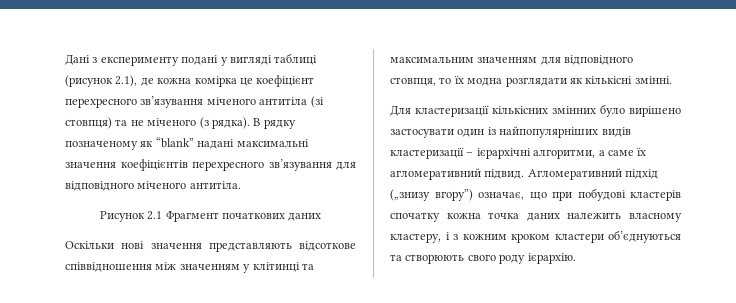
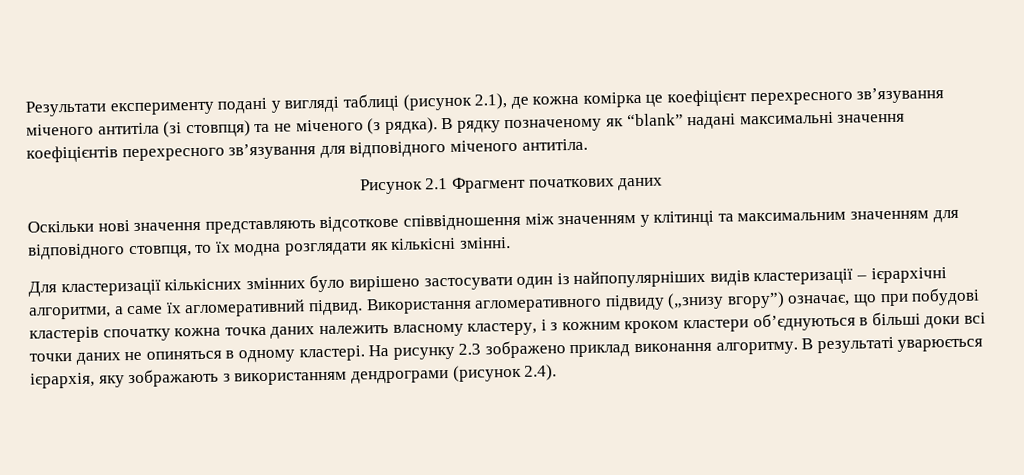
[65,54,98,65] Дані з -> [25,100,107,117] Результати
[527,168,659,180] Агломеративний підхід -> [365,294,665,315] Використання агломеративного підвиду
[390,253,576,264] та створюють свого роду ієрархію. -> [859,311,987,329] [29,336,984,365] [30,364,558,389] в більші доки всі точки даних не опиняться в одному кластері. На рисунку 2.3 зображено приклад виконання алгоритму. В результаті уварюється ієрархія, яку зображають з використанням дендрограми (рисунок 2.4).

